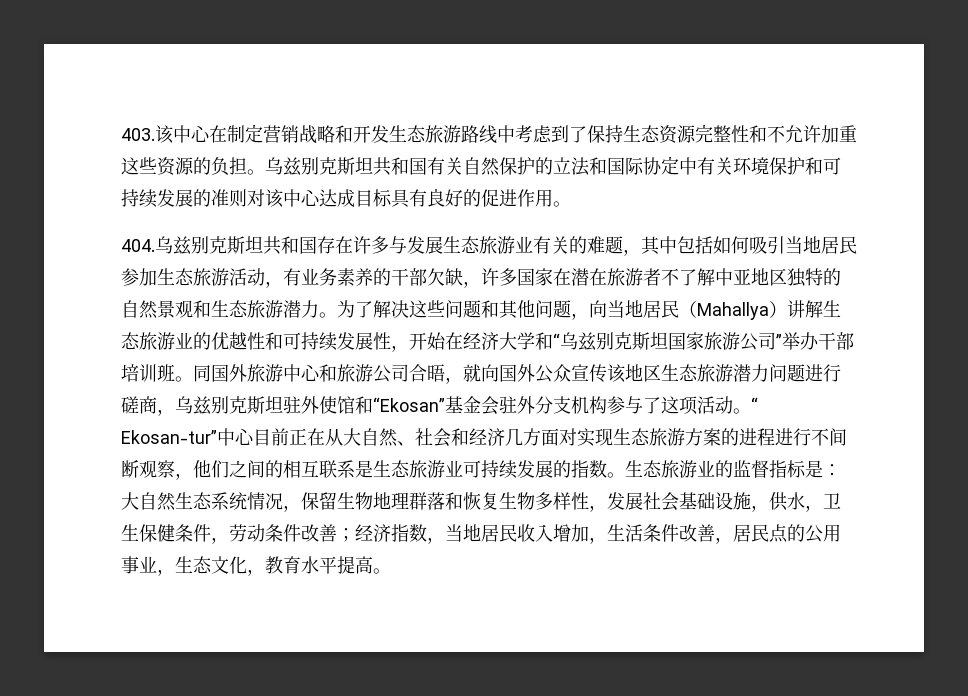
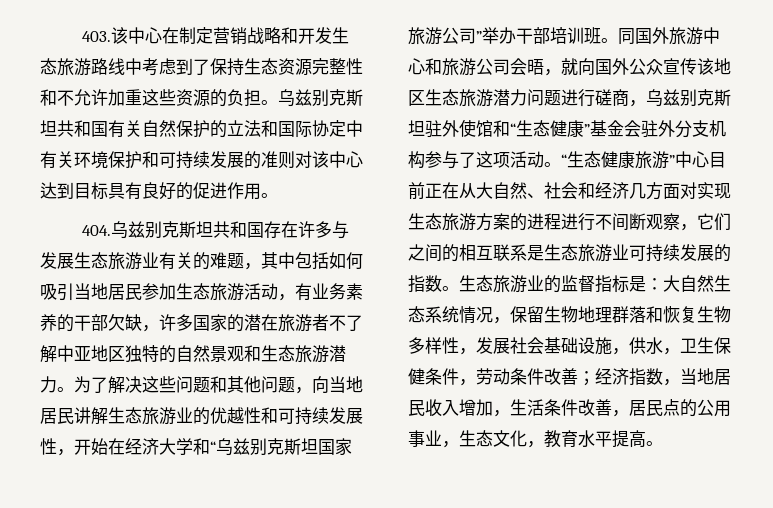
[337,189,355,207] 成 -> [57,182,74,199] 到
[553,268,571,286] 在 -> [227,314,244,332] 的
[679,301,787,320] （Mahallya） -> (74, 416) none
[409,364,427,382] 合 -> [510,58,527,75] 会
[373,397,445,412] “Ekosan” -> [510,120,590,138] “生态健康”
[121,430,217,444] Ekosan-tur” -> [567,151,675,169] 生态健康旅游”
[193,460,211,478] 他 -> [697,213,714,230] 它

